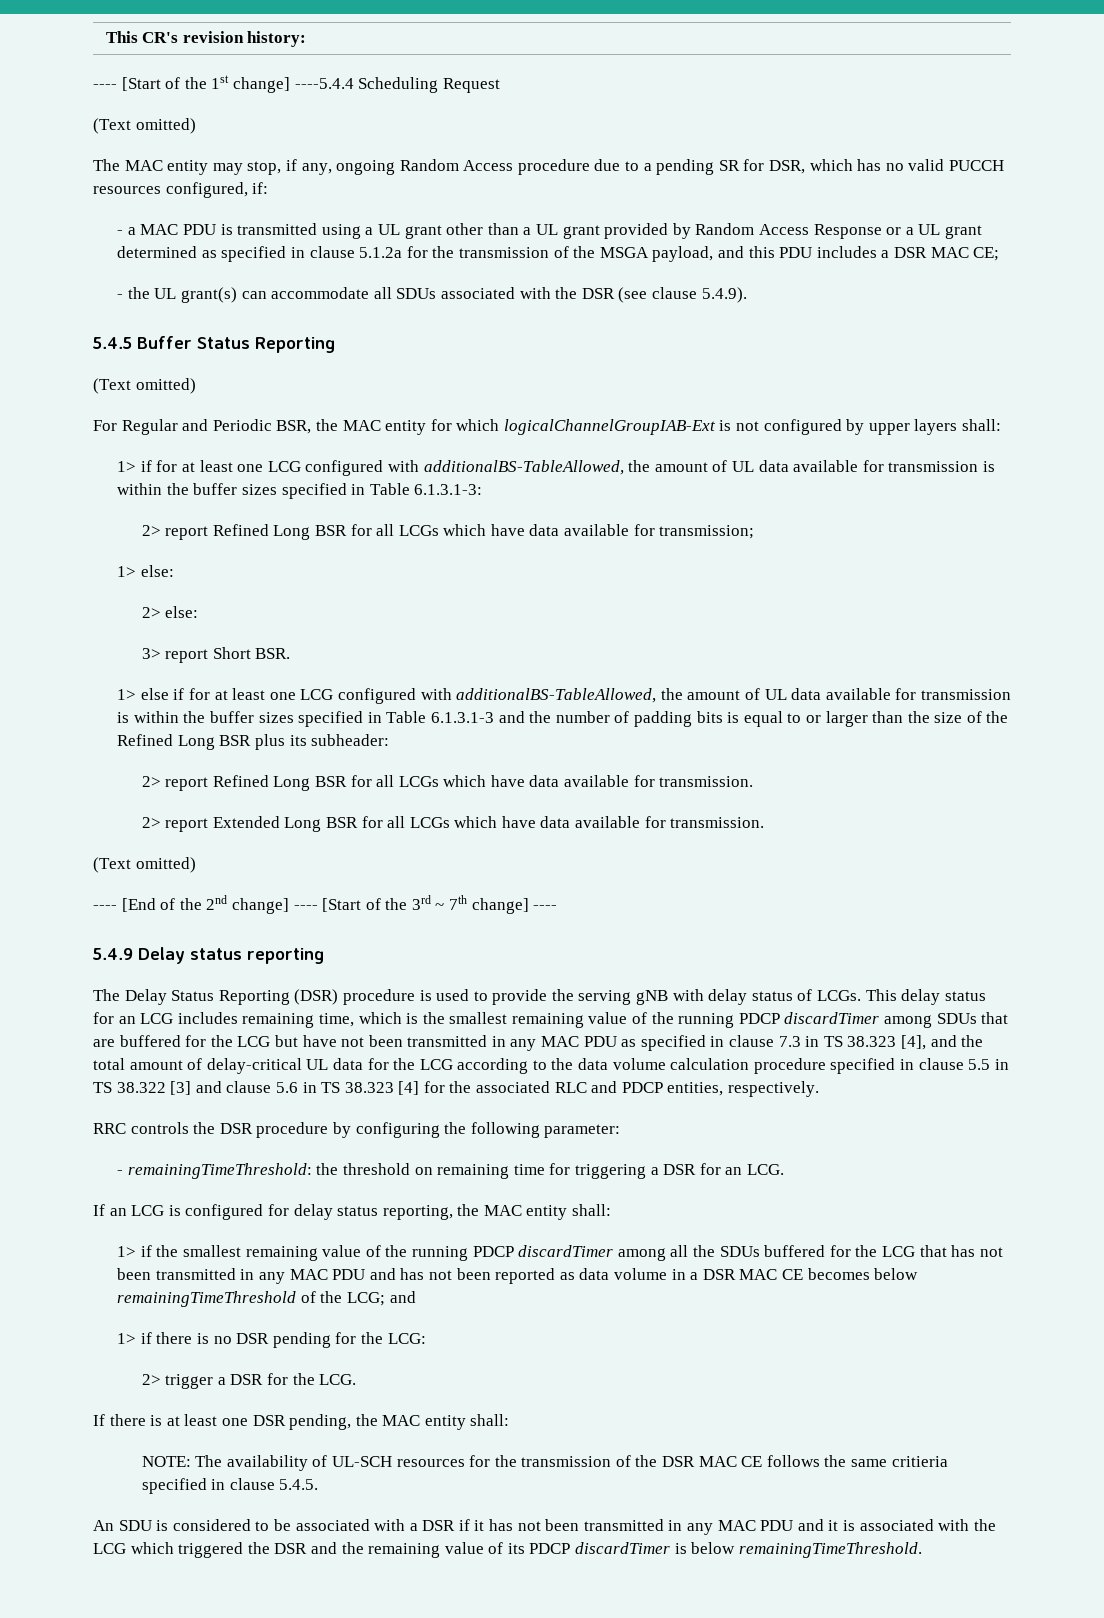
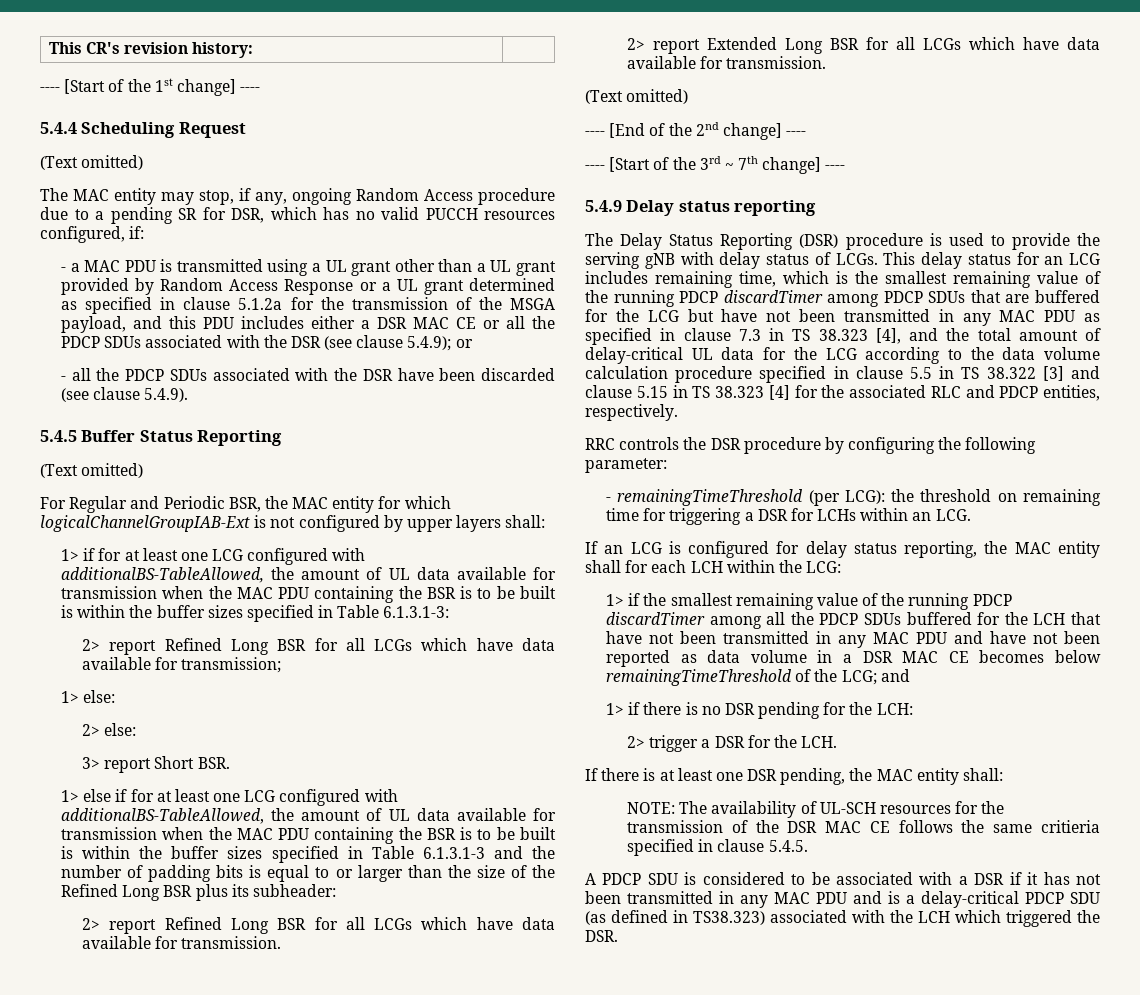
[294,78,354,89] ----5.4.4 -> [240,87,261,92] [40,122,77,134] ---- // 5.4.4
[881,247,1000,261] [117,287,392,303] a DSR MAC CE; // - the UL grant(s) can accommodate all -> [310,316,555,329] [60,336,100,348] either a DSR MAC CE or all the PDCP
(697, 293) none -> [407,336,473,351] [60,368,555,381] [60,387,141,402] 5.4.9); or // - all the PDCP SDUs associated with the DSR have been discarded (see clause
(979, 466) none -> [162,586,556,603] when the MAC PDU containing the BSR is to be built
(1011, 694) none -> [162,827,556,844] when the MAC PDU containing the BSR is to be built
(318, 907) none -> [585,165,605,170] // ----
(933, 1021) none -> [883,291,923,303] PDCP
[275,1082,298,1093] 5.6 -> [636,386,668,398] 5.15
[127,1163,312,1179] remainingTimeThreshold: -> [617,489,885,506] remainingTimeThreshold (per LCG):
(721, 1169) none -> [817,508,909,521] LCHs within
[572,1204,612,1216] shall: -> [585,560,842,573] shall for each LCH within the LCG:
(715, 1251) none -> [819,613,859,625] PDCP
[881,1245,1003,1257] [117,1268,425,1284] LCG that has not been transmitted in any MAC PDU and has -> [1033,612,1101,625] [605,631,1026,648] LCH that have not been transmitted in any MAC PDU and have
[387,1333,426,1344] LCG: -> [876,703,913,715] LCH:
[319,1374,357,1385] LCG. -> [801,736,838,748] LCH.
[93,1520,114,1531] An -> [585,873,642,885] A PDCP
[828,1519,996,1531] [93,1543,126,1554] it is associated with the LCG -> [888,891,1100,908] [585,910,950,925] is a delay-critical PDCP SDU (as defined in TS38.323) associated with the LCH
[274,1542,922,1558] DSR and the remaining value of its PDCP discardTimer is below remainingTimeThreshold. -> [585,930,618,942] DSR.

